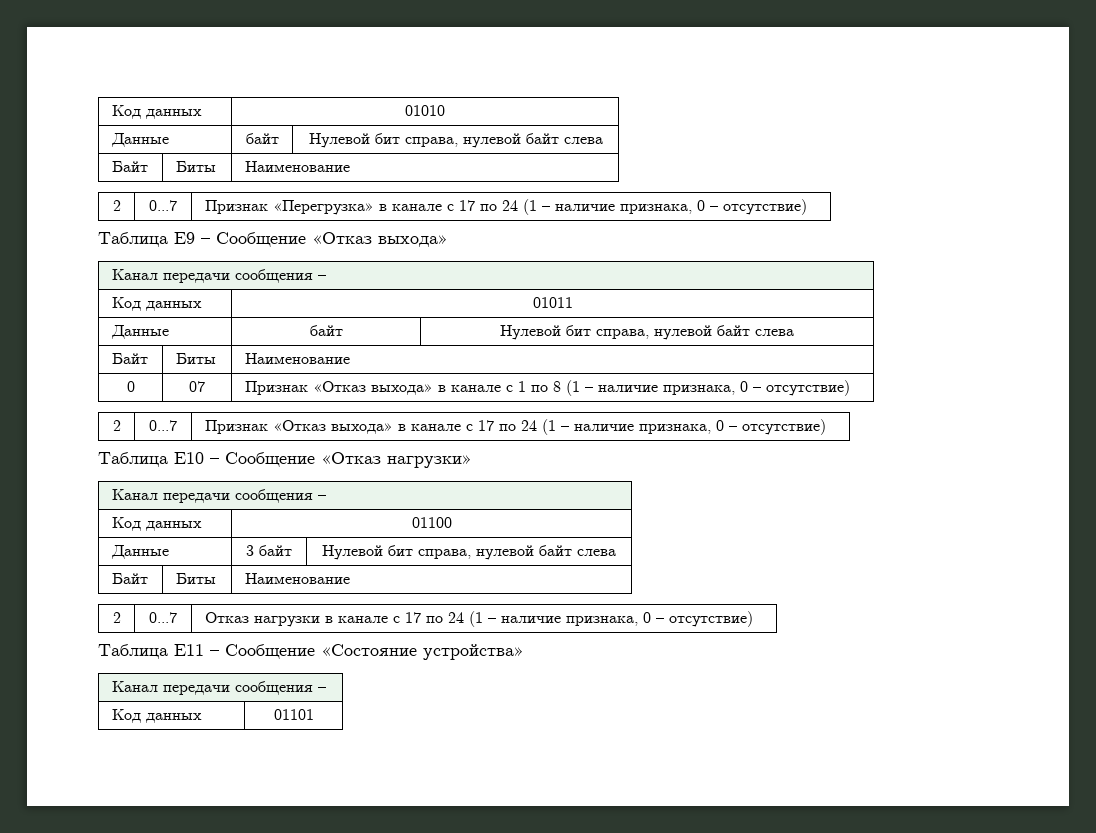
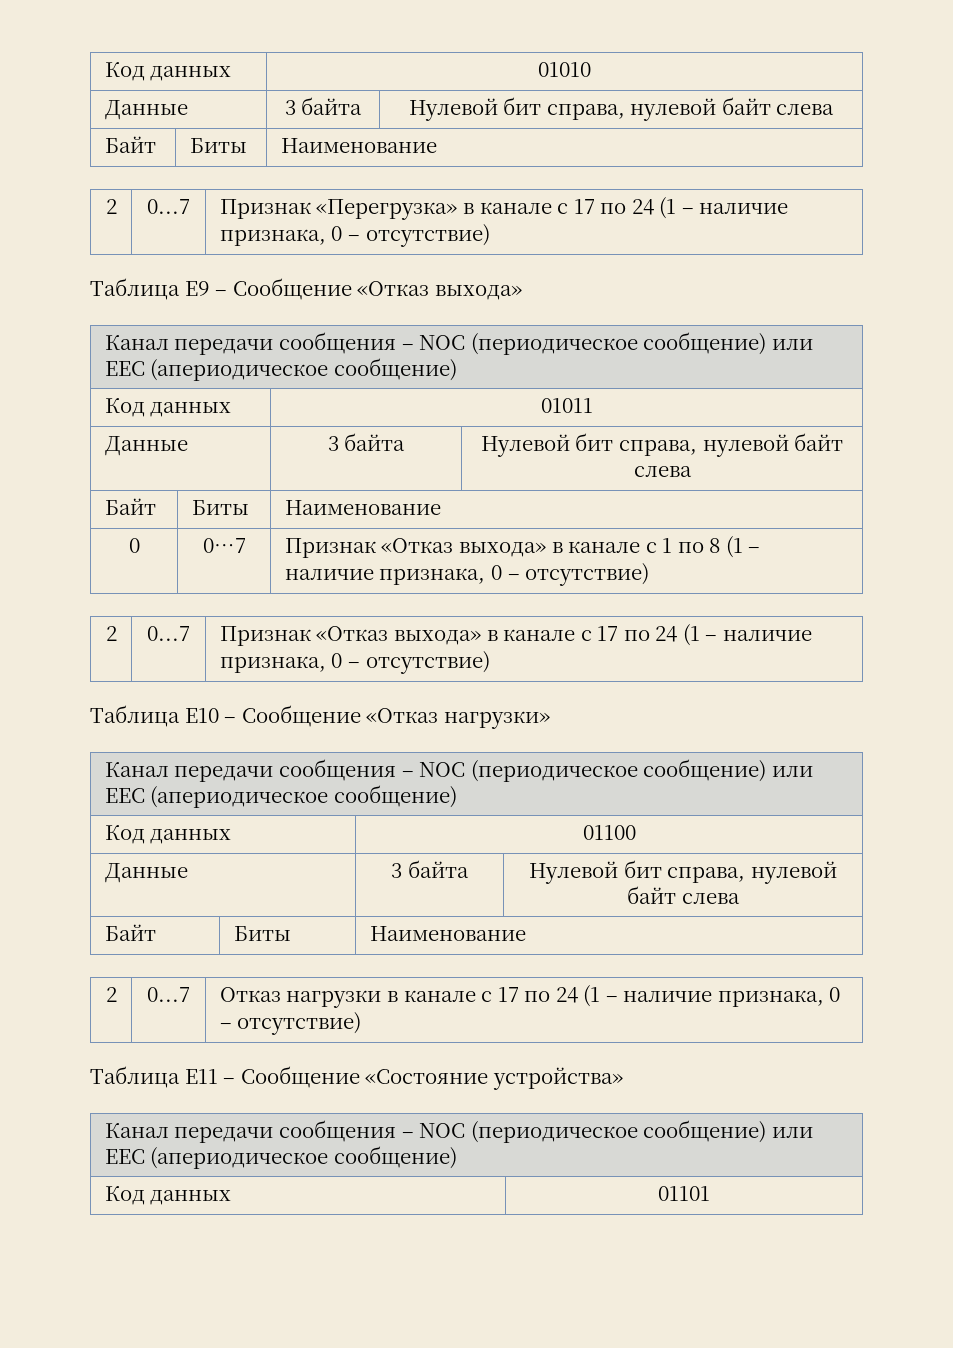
[245,133,279,144] байт -> [284,97,363,115] 3 байта
(326, 277) none -> [419,332,813,355] [104,358,457,381] NOC (периодическое сообщение) или EEC (апериодическое сообщение)
[309,325,343,336] байт -> [327,433,406,451] 3 байта
[189,381,205,392] 07 -> [202,538,246,553] 0…7
(326, 497) none -> [419,759,813,782] [104,785,457,808] NOC (периодическое сообщение) или EEC (апериодическое сообщение)
[259,545,292,556] байт -> [407,860,469,878] байта
(326, 689) none -> [419,1120,813,1143] [104,1146,457,1169] NOC (периодическое сообщение) или EEC (апериодическое сообщение)

